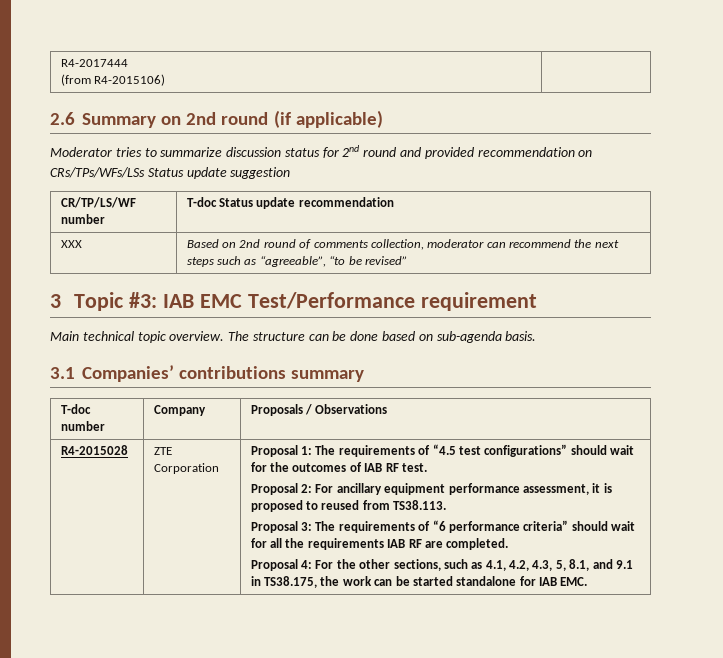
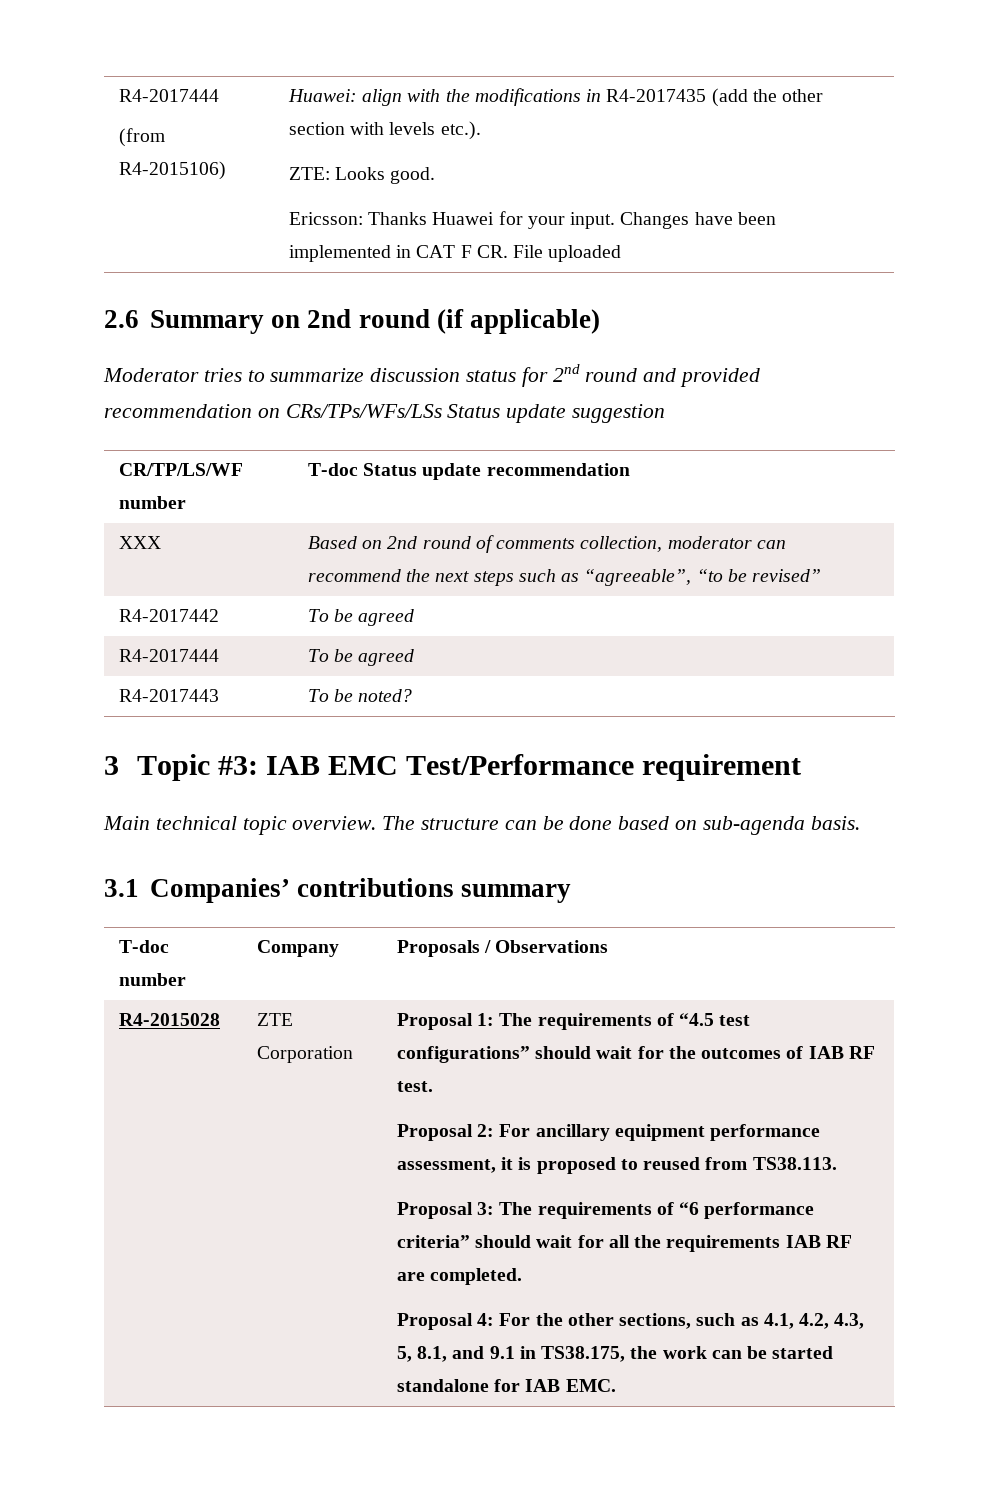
(166, 80) none -> [287,88,824,107] [288,121,481,140] [288,167,436,184] [288,211,776,229] [288,245,622,262] Huawei: align with the modifications in R4-2017435 (add the other section with levels etc.). // ZTE: Looks good. // Ericsson: Thanks Huawei for your input. Changes have been implemented in CAT F CR. File uploaded
(407, 260) none -> [118,609,219,622] [307,609,415,626] [118,649,219,662] [307,649,415,666] [118,689,219,702] [307,689,413,702] // R4-2017442 | To be agreed // R4-2017444 | To be agreed // R4-2017443 | To be noted?

